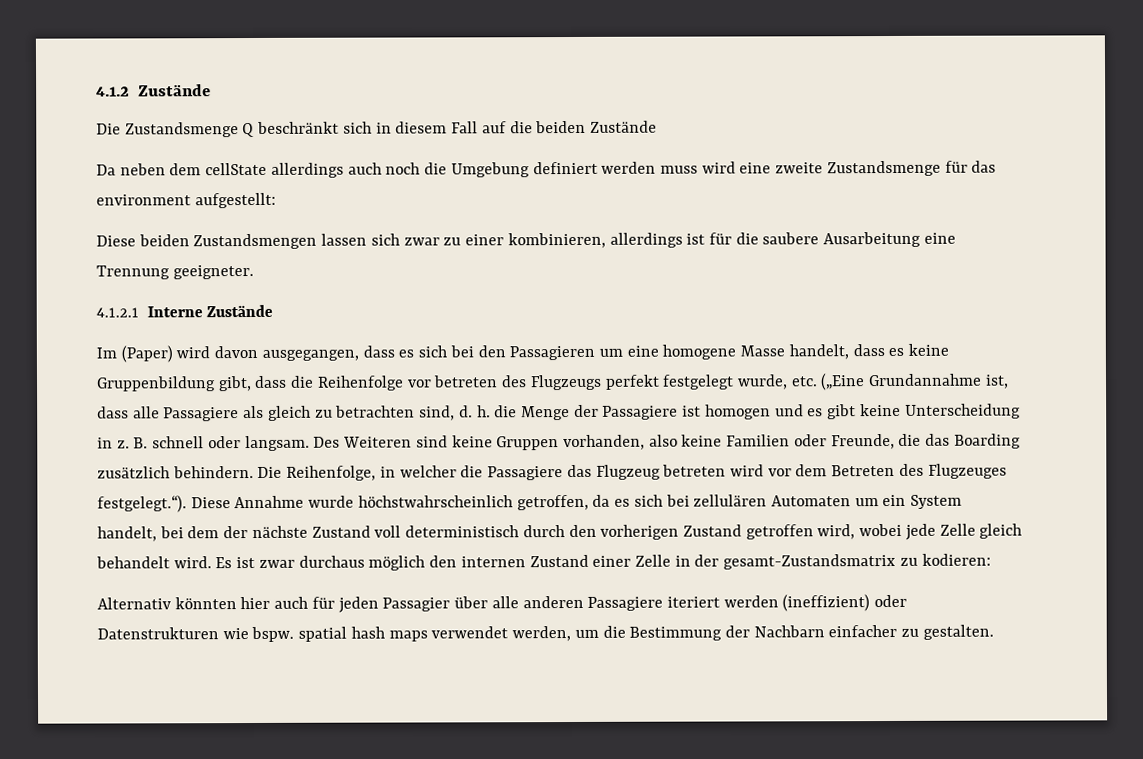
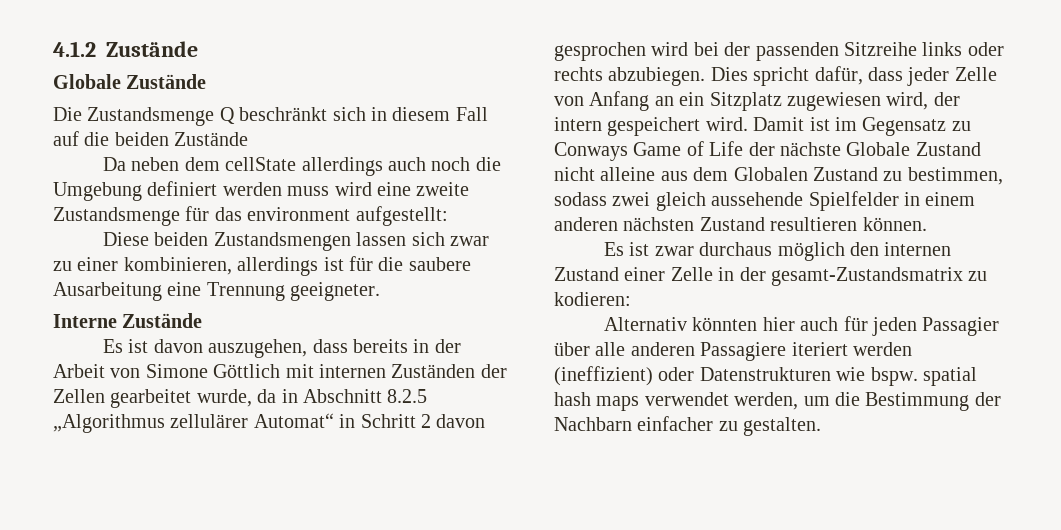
(211, 90) none -> [53,74,207,89] // Globale Zustände
[96,307,139,318] 4.1.2.1 -> (381, 291) none
[96,343,950,363] [96,373,1009,392] [97,403,1021,422] [97,433,1021,452] [97,463,1007,481] [97,494,963,513] [97,523,1023,542] [96,556,212,569] Im (Paper) wird davon ausgegangen, dass es sich bei den Passagieren um eine homogene Masse handelt, dass es keine Gruppenbildung gibt, dass die Reihenfolge vor betreten des Flugzeugs perfekt festgelegt wurde, etc. („Eine Grundannahme ist, dass alle Passagiere als gleich zu betrachten sind, d. h. die Menge der Passagiere ist homogen und es gibt keine Unterscheidung in z. B. schnell oder langsam. Des Weiteren sind keine Gruppen vorhanden, also keine Familien oder Freunde, die das Boarding zusätzlich behindern. Die Reihenfolge, in welcher die Passagiere das Flugzeug betreten wird vor dem Betreten des Flugzeuges festgelegt.“). Diese Annahme wurde höchstwahrscheinlich getroffen, da es sich bei zellulären Automaten um ein System handelt, bei dem der nächste Zustand voll deterministisch durch den vorherigen Zustand getroffen wird, wobei jede Zelle gleich behandelt wird. -> [103,339,461,358] [53,364,507,378] [53,389,428,408] [53,413,486,433] [554,42,1004,61] [554,66,997,86] [554,91,960,111] [554,117,971,136] [554,141,981,161] [554,167,1003,185] [554,191,976,211] [554,217,927,231] Es ist davon auszugehen, dass bereits in der Arbeit von Simone Göttlich mit internen Zuständen der Zellen gearbeitet wurde, da in Abschnitt 8.2.5 „Algorithmus zellulärer Automat“ in Schritt 2 davon gesprochen wird bei der passenden Sitzreihe links oder rechts abzubiegen. Dies spricht dafür, dass jeder Zelle von Anfang an ein Sitzplatz zugewiesen wird, der intern gespeichert wird. Damit ist im Gegensatz zu Conways Game of Life der nächste Globale Zustand nicht alleine aus dem Globalen Zustand zu bestimmen, sodass zwei gleich aussehende Spielfelder in einem anderen nächsten Zustand resultieren können. //

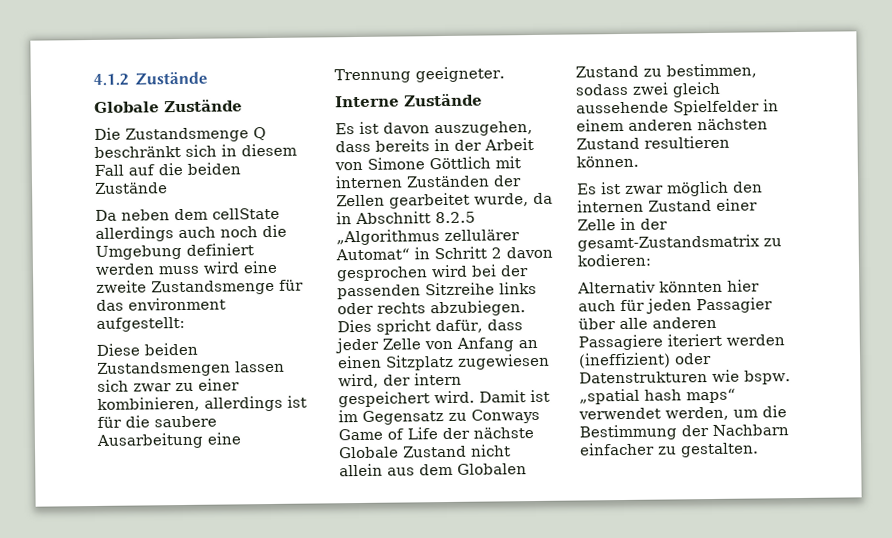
[679,92,705,106] ein -> [337,355,382,369] einen
[600,167,656,181] alleine -> [339,463,383,477] allein
[699,242,773,256] durchaus -> (664, 189) none
[923,367,977,386] [554,392,640,411] spatial hash maps -> [579,388,736,405] „spatial hash maps“

